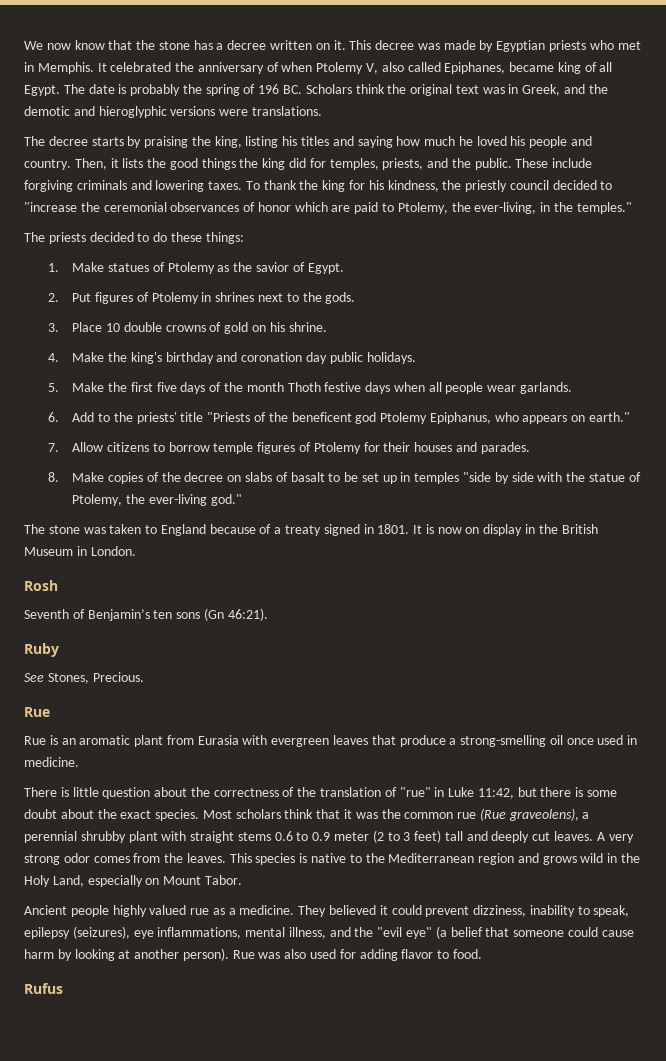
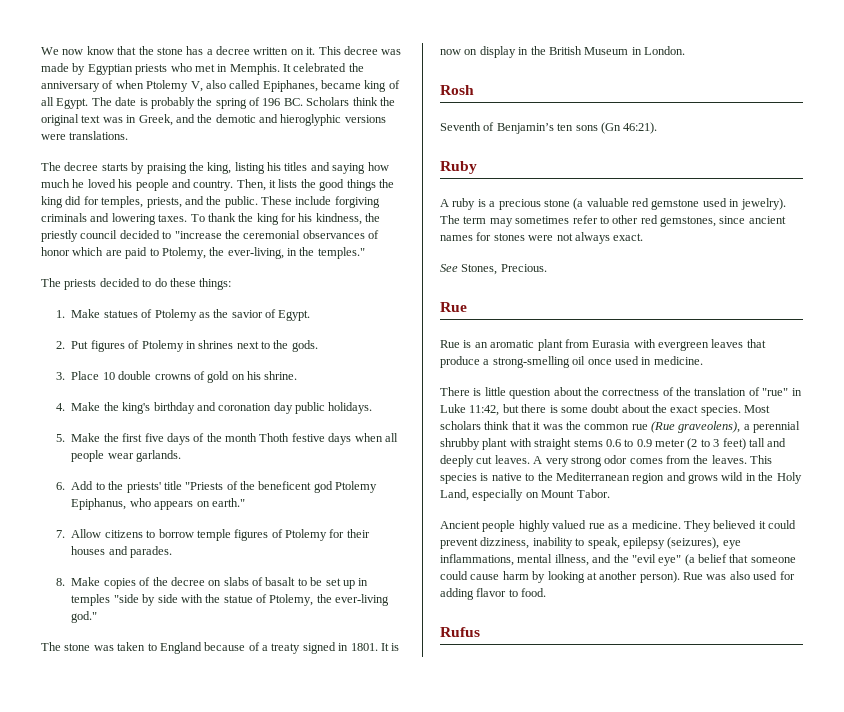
(59, 650) none -> [440,198,786,210] [440,215,786,227] [440,232,644,244] // A ruby is a precious stone (a valuable red gemstone used in jewelry). The term may sometimes refer to other red gemstones, since ancient names for stones were not always exact.

